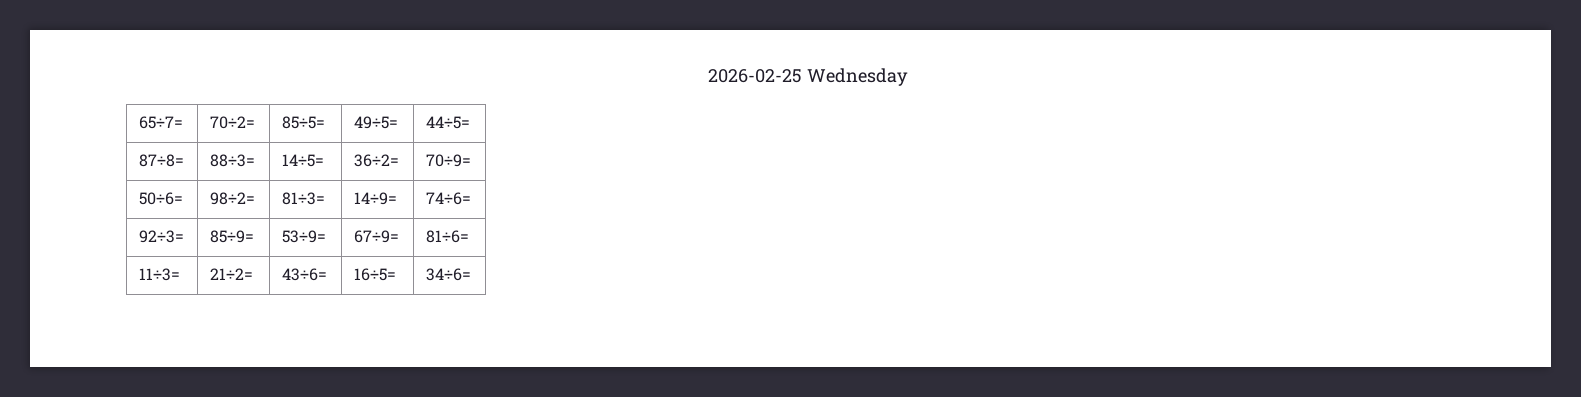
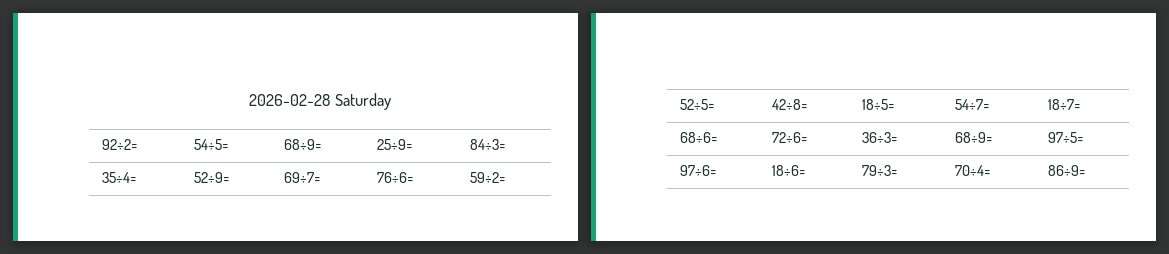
[708,68,908,86] [138,116,183,129] [209,116,255,129] [281,116,325,129] [353,116,398,129] [425,116,470,129] [138,154,184,167] [209,154,255,167] [281,154,324,167] [353,154,399,167] [425,154,471,167] [138,192,183,205] [209,192,255,205] [281,192,325,205] [353,192,397,205] [425,192,471,205] [138,230,184,243] [209,230,254,243] [281,230,326,243] [353,230,399,243] [425,230,469,243] [138,268,180,281] [209,268,253,280] [281,268,327,281] [353,268,396,281] [425,268,471,281] 2026-02-25 Wednesday // 65÷7= | 70÷2= | 85÷5= | 49÷5= | 44÷5= // 87÷8= | 88÷3= | 14÷5= | 36÷2= | 70÷9= // 50÷6= | 98÷2= | 81÷3= | 14÷9= | 74÷6= // 92÷3= | 85÷9= | 53÷9= | 67÷9= | 81÷6= // 11÷3= | 21÷2= | 43÷6= | 16÷5= | 34÷6= -> [249,93,391,110] [101,139,138,150] [193,139,229,150] [283,139,322,150] [376,139,413,150] [469,139,506,150] [101,172,137,183] [193,172,230,183] [283,172,321,183] [376,172,414,183] [469,172,506,183] [679,99,715,110] [771,99,808,110] [861,99,895,110] [954,99,990,110] [1047,99,1081,110] [679,132,718,143] [771,132,808,143] [861,132,898,143] [954,132,993,143] [1047,132,1084,143] [679,165,717,176] [771,165,806,176] [861,165,898,176] [954,165,991,176] [1047,165,1086,176] 2026-02-28 Saturday // 92÷2= | 54÷5= | 68÷9= | 25÷9= | 84÷3= // 35÷4= | 52÷9= | 69÷7= | 76÷6= | 59÷2= // 52÷5= | 42÷8= | 18÷5= | 54÷7= | 18÷7= // 68÷6= | 72÷6= | 36÷3= | 68÷9= | 97÷5= // 97÷6= | 18÷6= | 79÷3= | 70÷4= | 86÷9=

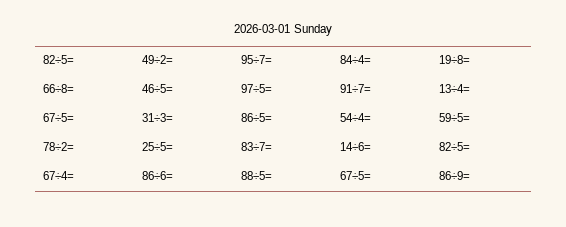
[249,93,391,110] [101,139,138,150] [193,139,229,150] [283,139,322,150] [376,139,413,150] [469,139,506,150] [101,172,137,183] [193,172,230,183] [283,172,321,183] [376,172,414,183] [469,172,506,183] [679,99,715,110] [771,99,808,110] [861,99,895,110] [954,99,990,110] [1047,99,1081,110] [679,132,718,143] [771,132,808,143] [861,132,898,143] [954,132,993,143] [1047,132,1084,143] [679,165,717,176] [771,165,806,176] [861,165,898,176] [954,165,991,176] 2026-02-28 Saturday // 92÷2= | 54÷5= | 68÷9= | 25÷9= | 84÷3= // 35÷4= | 52÷9= | 69÷7= | 76÷6= | 59÷2= // 52÷5= | 42÷8= | 18÷5= | 54÷7= | 18÷7= // 68÷6= | 72÷6= | 36÷3= | 68÷9= | 97÷5= // 97÷6= | 18÷6= | 79÷3= | 70÷4= -> [234,24,332,36] [42,55,74,64] [141,55,173,64] [240,55,272,64] [339,55,371,64] [438,55,470,64] [42,84,74,93] [141,84,173,93] [240,84,272,93] [339,84,371,93] [438,84,470,93] [42,113,74,122] [141,113,173,122] [240,113,272,122] [339,113,371,122] [438,113,470,122] [42,142,74,151] [141,142,173,151] [240,142,272,151] [339,142,371,151] [438,142,470,151] [42,171,74,180] [141,171,173,180] [240,171,272,180] [339,171,371,180] 2026-03-01 Sunday // 82÷5= | 49÷2= | 95÷7= | 84÷4= | 19÷8= // 66÷8= | 46÷5= | 97÷5= | 91÷7= | 13÷4= // 67÷5= | 31÷3= | 86÷5= | 54÷4= | 59÷5= // 78÷2= | 25÷5= | 83÷7= | 14÷6= | 82÷5= // 67÷4= | 86÷6= | 88÷5= | 67÷5=

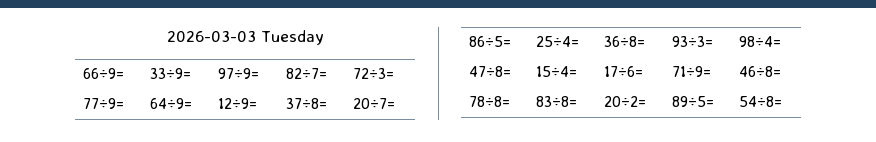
[234,24,332,36] [42,55,74,64] [141,55,173,64] [240,55,272,64] [339,55,371,64] [438,55,470,64] [42,84,74,93] [141,84,173,93] [240,84,272,93] [339,84,371,93] [438,84,470,93] [42,113,74,122] [141,113,173,122] [240,113,272,122] [339,113,371,122] [438,113,470,122] [42,142,74,151] [141,142,173,151] [240,142,272,151] [339,142,371,151] [438,142,470,151] [42,171,74,180] [141,171,173,180] [240,171,272,180] [339,171,371,180] [438,171,470,180] 2026-03-01 Sunday // 82÷5= | 49÷2= | 95÷7= | 84÷4= | 19÷8= // 66÷8= | 46÷5= | 97÷5= | 91÷7= | 13÷4= // 67÷5= | 31÷3= | 86÷5= | 54÷4= | 59÷5= // 78÷2= | 25÷5= | 83÷7= | 14÷6= | 82÷5= // 67÷4= | 86÷6= | 88÷5= | 67÷5= | 86÷9= -> [166,30,324,45] [82,68,124,79] [149,68,191,79] [217,68,259,79] [285,68,327,79] [352,68,394,79] [82,98,124,109] [149,98,192,109] [217,98,257,109] [285,98,327,109] [352,98,395,109] [468,36,511,47] [535,36,579,47] [603,36,645,47] [671,36,713,47] [738,36,781,47] [468,66,511,77] [535,66,577,77] [603,66,643,77] [671,66,711,77] [738,66,781,77] [468,96,510,107] [535,96,577,107] [603,96,646,107] [671,96,714,107] [738,96,782,107] 2026-03-03 Tuesday // 66÷9= | 33÷9= | 97÷9= | 82÷7= | 72÷3= // 77÷9= | 64÷9= | 12÷9= | 37÷8= | 20÷7= // 86÷5= | 25÷4= | 36÷8= | 93÷3= | 98÷4= // 47÷8= | 15÷4= | 17÷6= | 71÷9= | 46÷8= // 78÷8= | 83÷8= | 20÷2= | 89÷5= | 54÷8=

